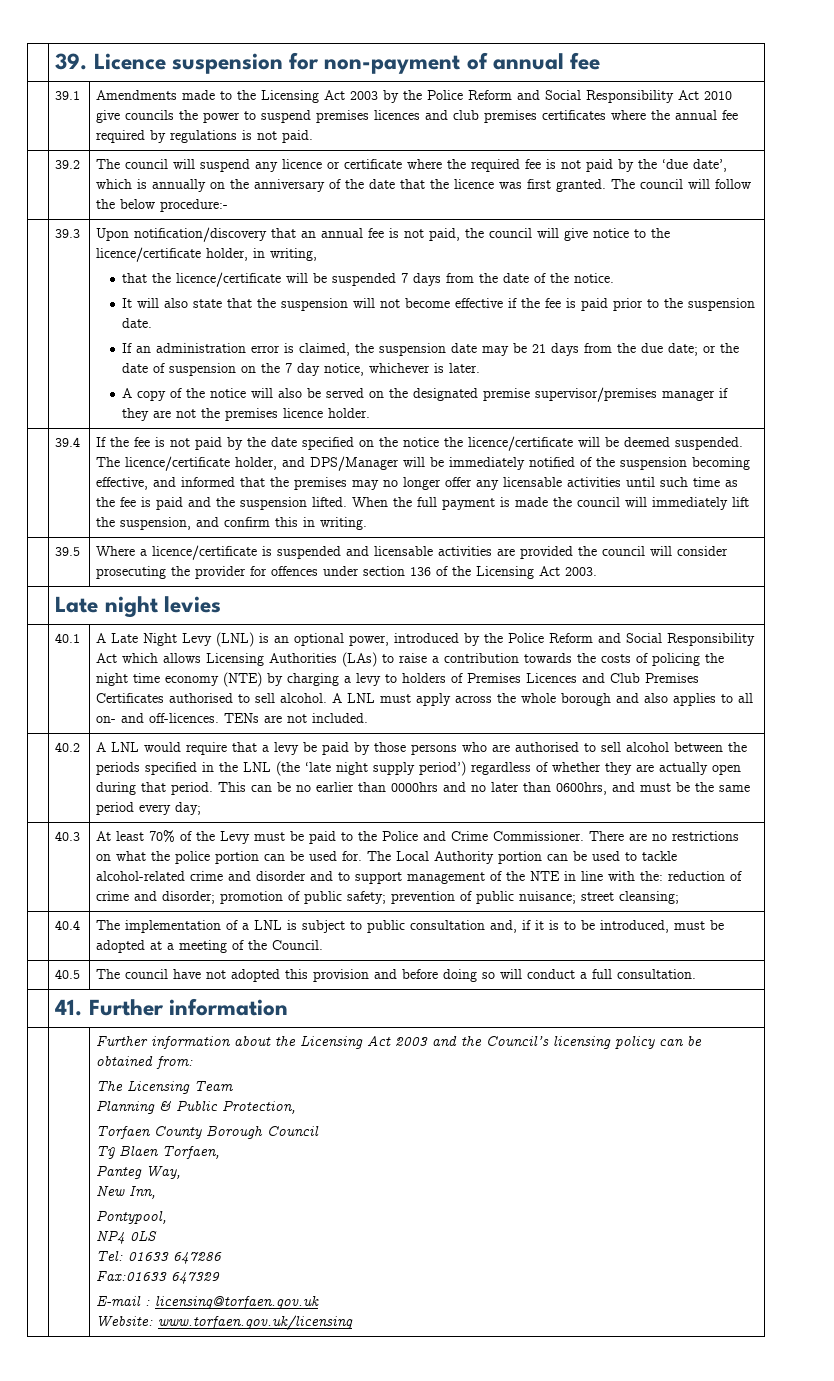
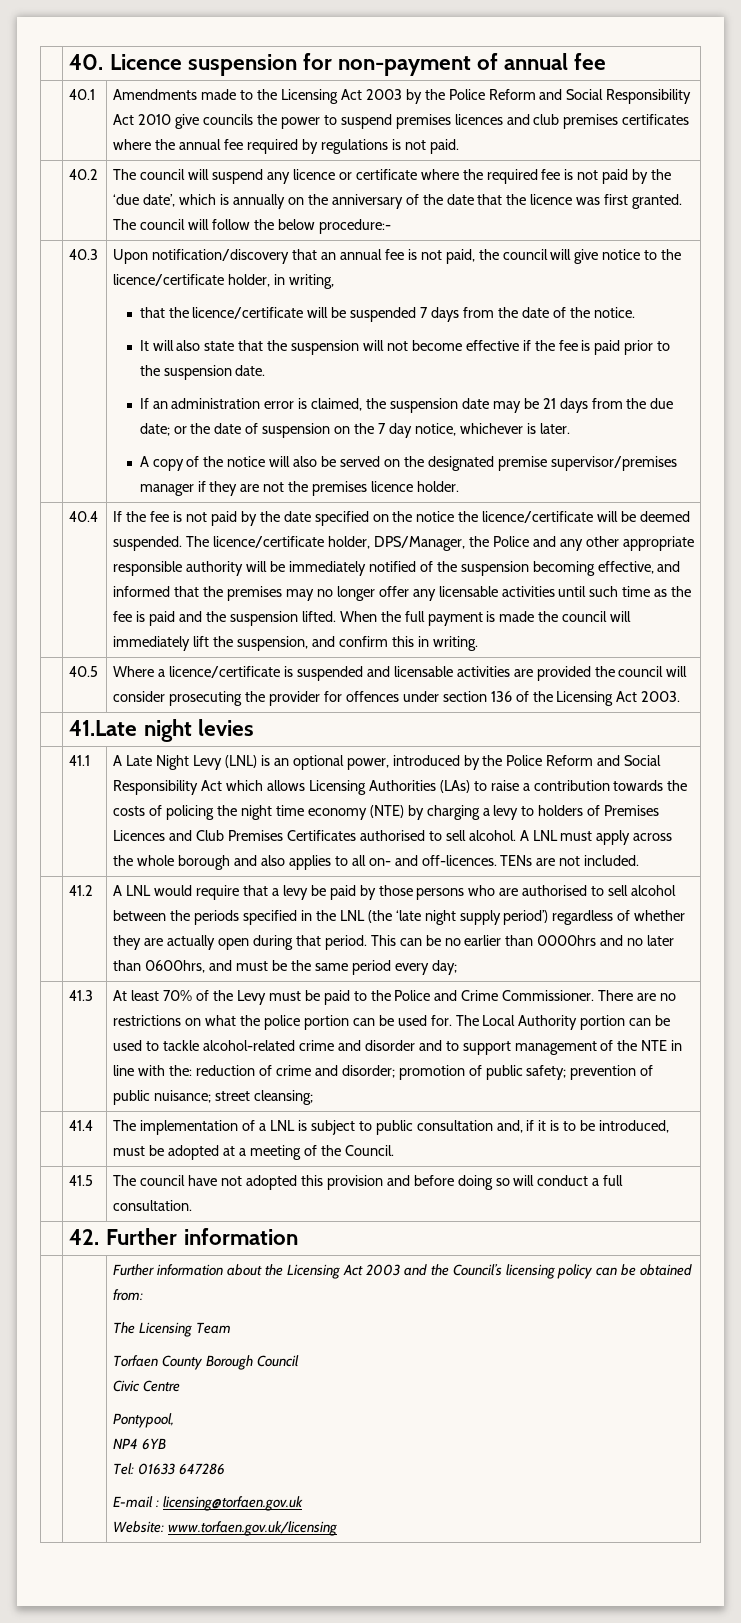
[55,53,88,70] | 39. -> [69,54,104,70] | 40.
[55,91,81,100] 39.1 -> [69,89,96,100] 40.1
[55,160,81,169] 39.2 -> [69,169,99,180] 40.2
[55,229,81,238] 39.3 -> [69,249,99,260] 40.3
[55,437,81,447] 39.4 -> [69,511,99,522] 40.4
[282,456,400,471] and DPS/Manager -> [374,536,694,551] [113,561,244,576] DPS/Manager, the Police and any other appropriate responsible authority
[55,547,81,556] 39.5 -> [69,666,99,677] 40.5
[55,596,99,613] Late -> [69,720,138,736] 41.Late
[55,633,81,643] 40.1 -> [69,755,91,766] 41.1
[55,742,81,752] 40.2 -> [69,885,94,896] 41.2
[55,831,81,841] 40.3 -> [69,990,94,1001] 41.3
[55,920,81,930] 40.4 -> [69,1120,94,1131] 41.4
[55,969,81,979] 40.5 -> [69,1175,94,1186] 41.5
[55,999,83,1016] 41. -> [69,1229,100,1245] 42.
[96,1100,297,1114] // Planning & Public Protection, -> (232, 1328) none
[96,1145,221,1159] [96,1165,182,1179] [96,1185,157,1199] Tŷ Blaen Torfaen, // Panteg Way, // New Inn, -> [113,1380,181,1392] Civic Centre
[130,1230,158,1241] 0LS -> [142,1438,167,1450] 6YB
[96,1271,221,1284] // Fax:01633 647329 -> (226, 1469) none

